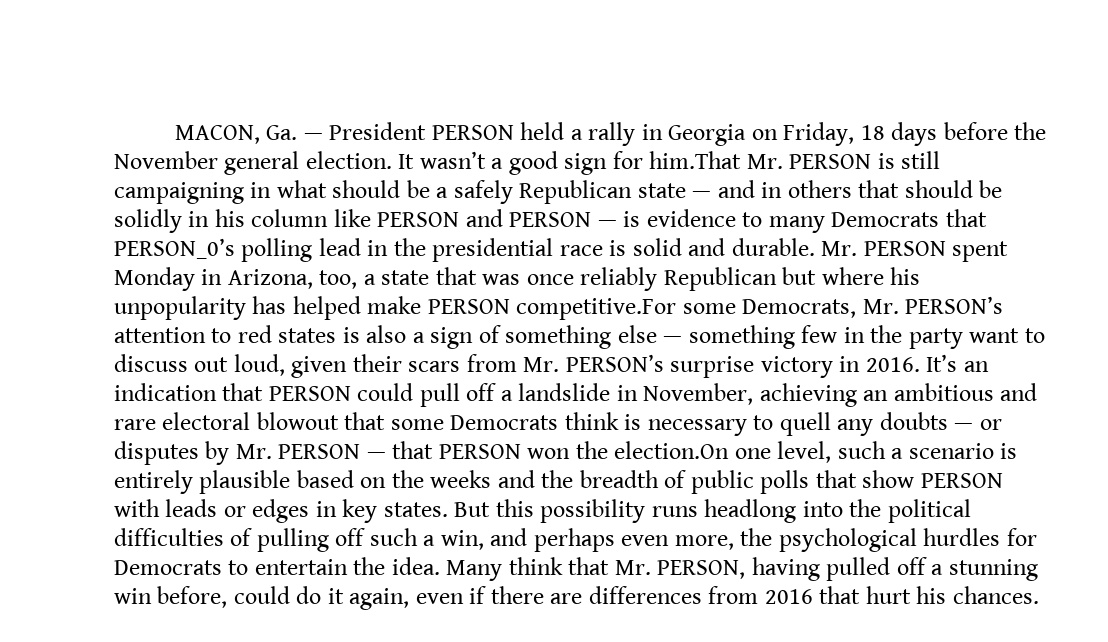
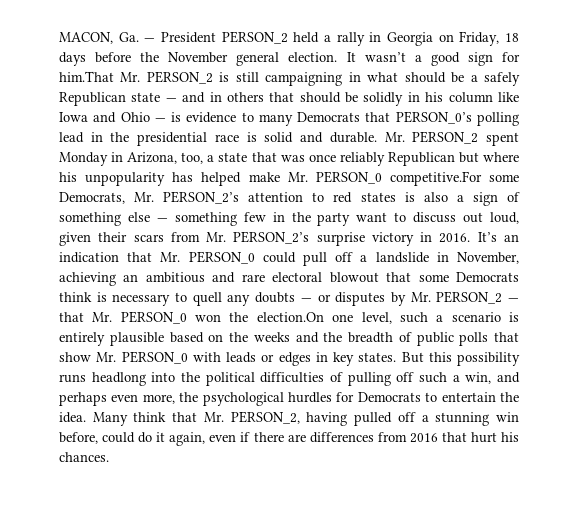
[431,125,514,140] PERSON -> [221,31,288,44] PERSON_2
[789,154,872,169] PERSON -> [146,71,213,84] PERSON_2
[377,209,592,227] PERSON and PERSON -> [59,112,150,123] Iowa and Ohio
[863,241,946,256] PERSON -> [412,131,479,144] PERSON_2
[427,299,510,314] PERSON -> [287,171,382,184] Mr. PERSON_0
[905,296,1004,314] PERSON’s -> [163,191,240,204] PERSON_2’s
[565,354,664,372] PERSON’s -> [233,231,310,244] PERSON_2’s
[268,386,351,401] PERSON -> [160,251,255,264] Mr. PERSON_0
[278,444,361,459] PERSON -> [436,291,503,304] PERSON_2
[438,444,521,459] PERSON -> [92,311,187,324] Mr. PERSON_0
[920,473,1003,488] PERSON -> [96,351,188,364] Mr. PERSON_0
[657,560,746,579] PERSON, -> [230,411,300,424] PERSON_2,

